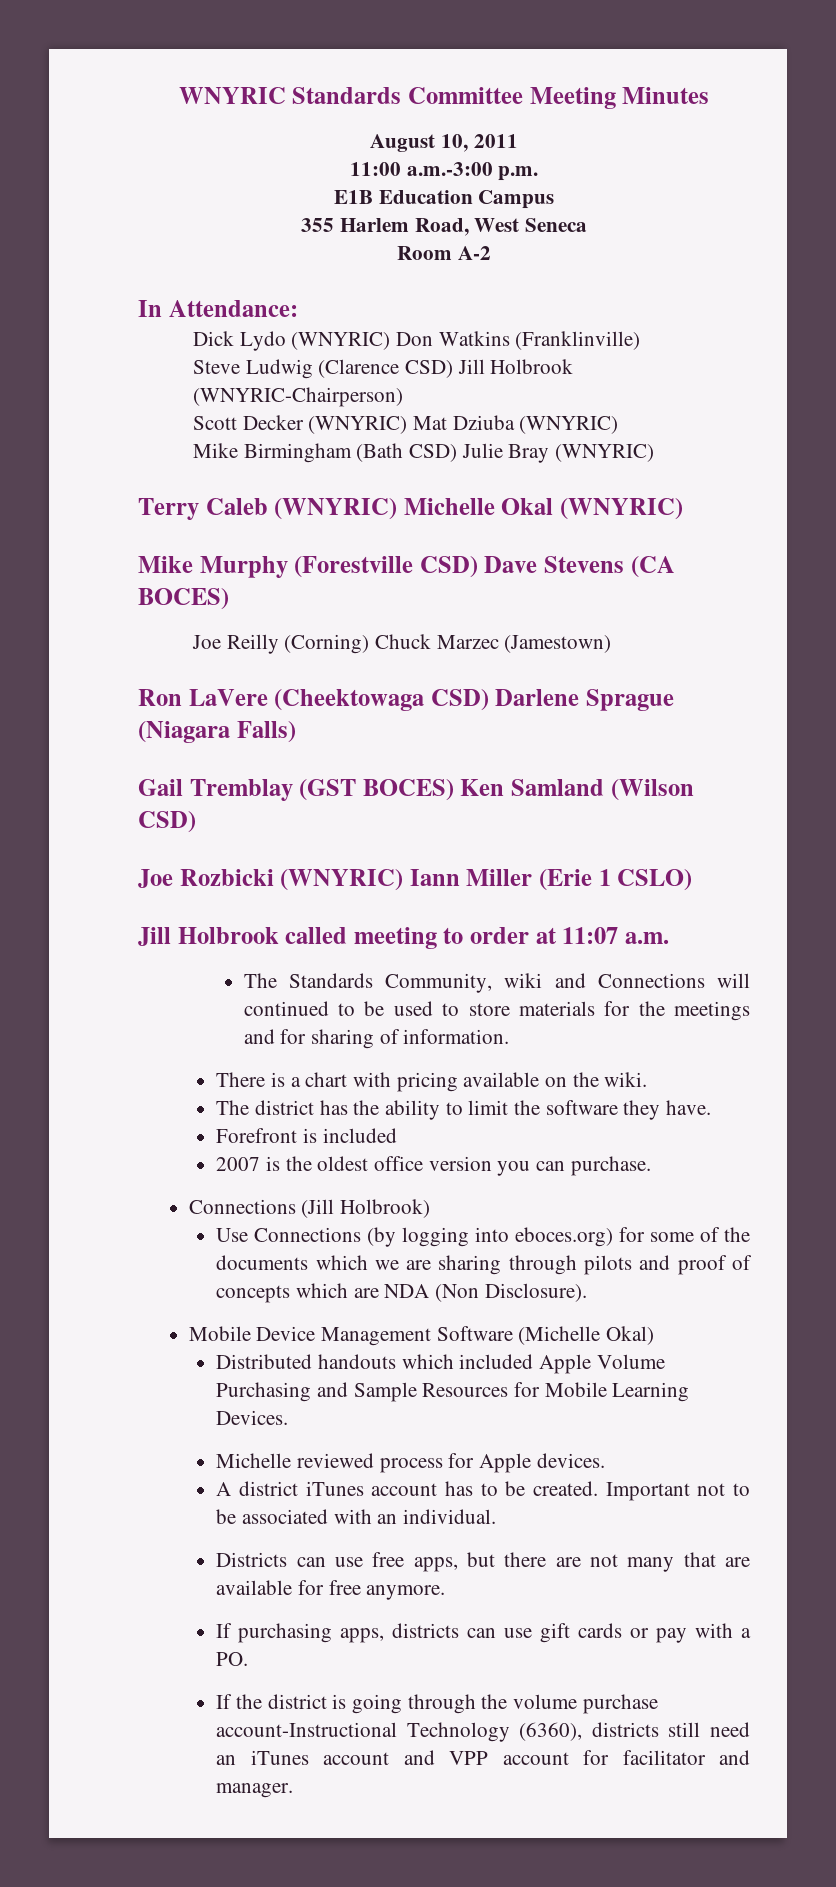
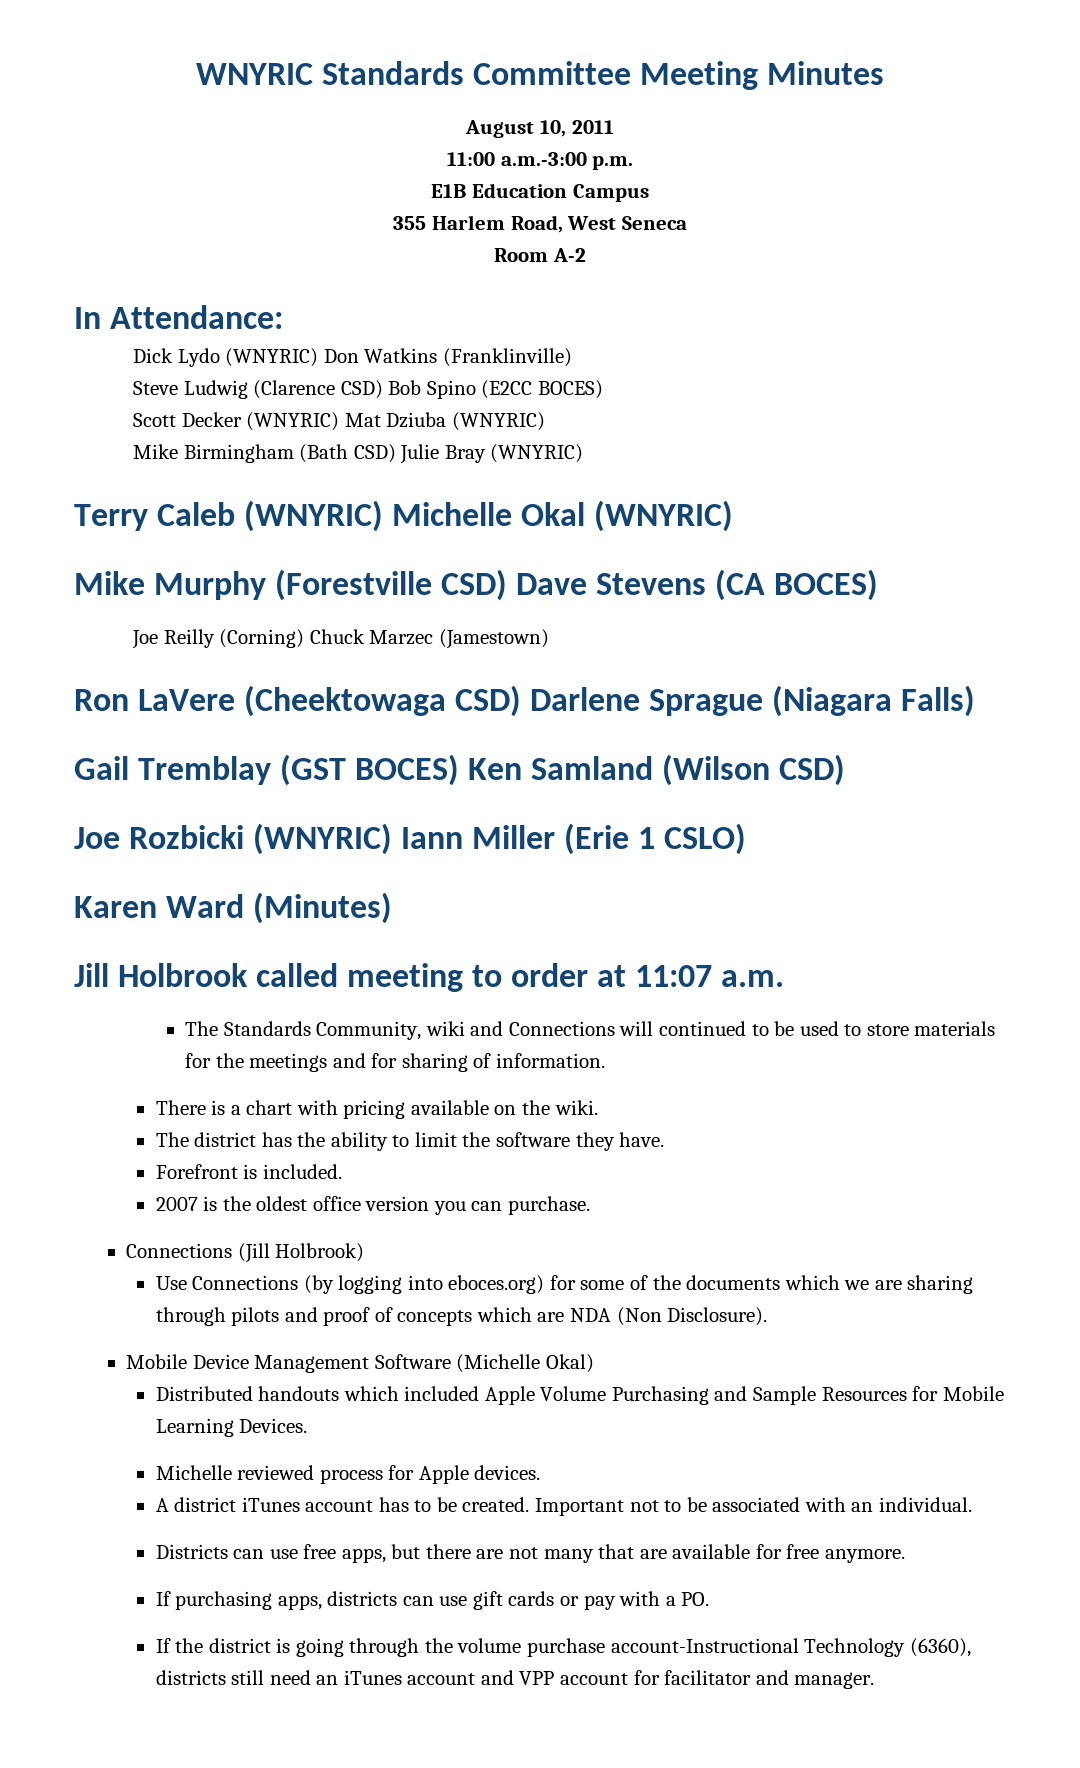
[457,359,574,374] [193,387,404,407] Jill Holbrook (WNYRIC-Chairperson) -> [388,380,603,399] Bob Spino (E2CC BOCES)
(693, 880) none -> [74,892,393,924] // Karen Ward (Minutes)
[322,1128,397,1143] included -> [262,1164,342,1179] included.

